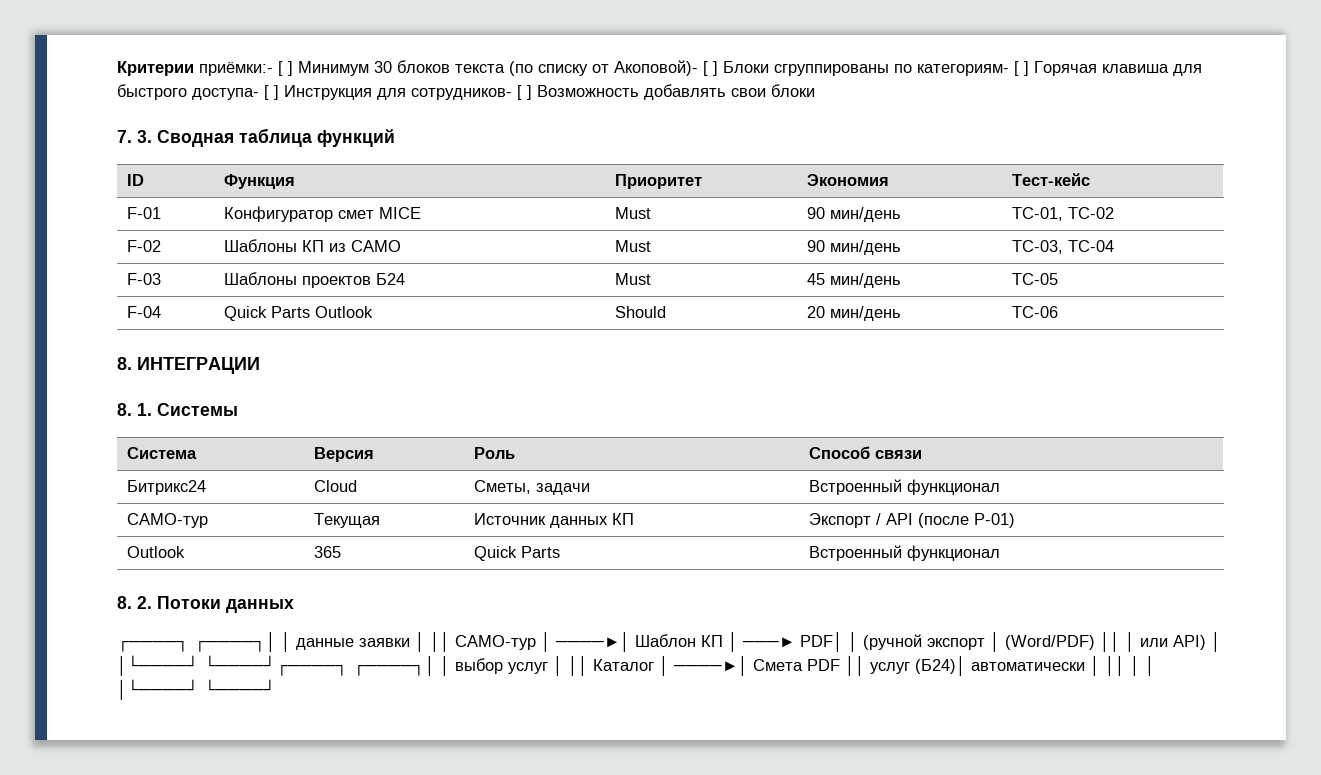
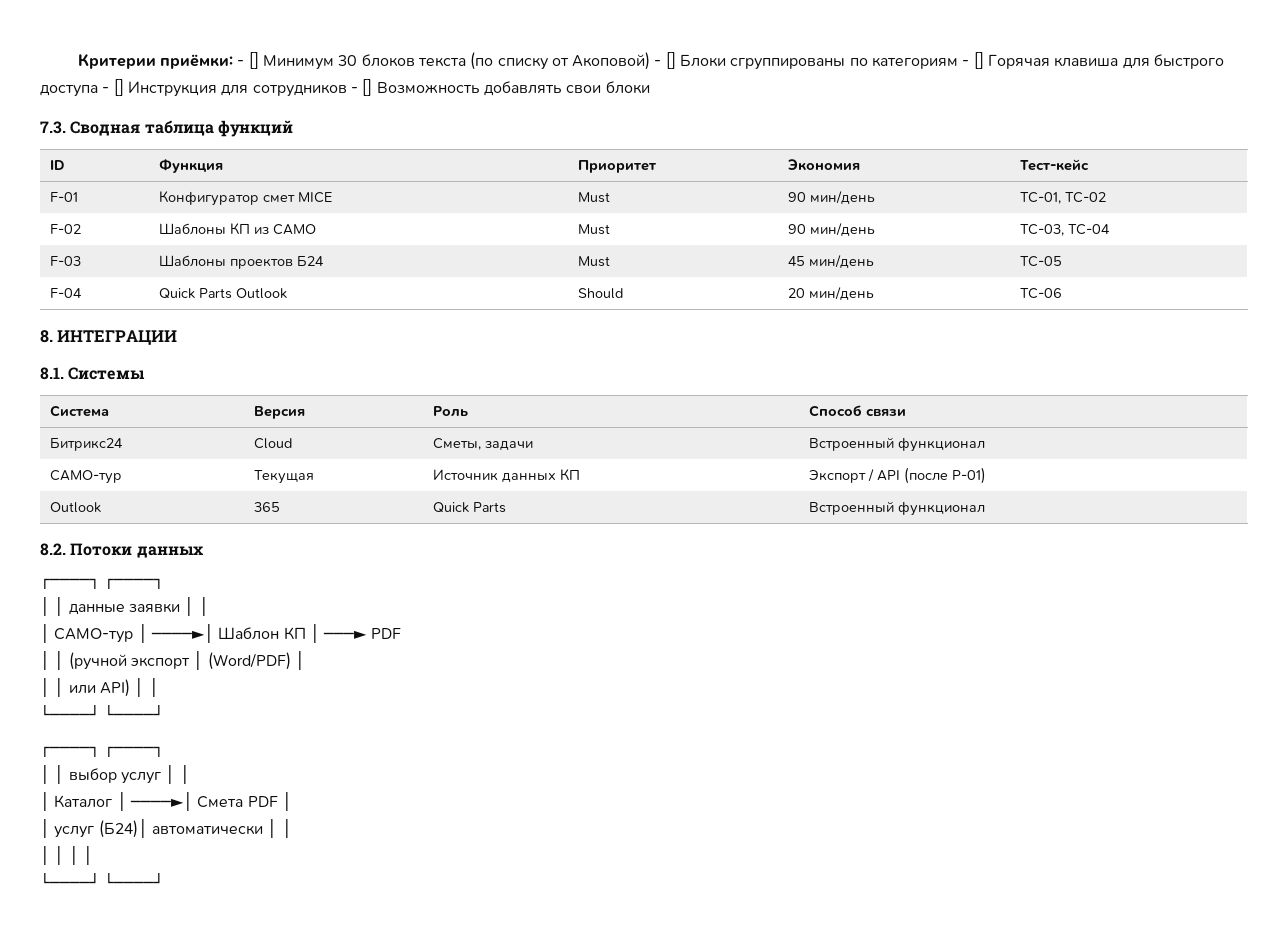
[199,61,293,76] приёмки:- [ ] -> [159,52,259,69] приёмки: - []
[614,60,1202,76] [117,84,532,100] Акоповой)- [ ] Блоки сгруппированы по категориям- [ ] Горячая клавиша для быстрого доступа- [ ] Инструкция для сотрудников- [ ] -> [572,52,1225,70] [40,79,373,97] Акоповой) - [] Блоки сгруппированы по категориям - [] Горячая клавиша для быстрого доступа - [] Инструкция для сотрудников - []
[117,130,152,143] 7. 3. -> [40,121,66,134] 7.3.
[117,403,152,416] 8. 1. -> [40,367,64,380] 8.1.
[117,596,152,609] 8. 2. -> [40,543,66,556] 8.2.
[194,632,276,652] ┌────┐│ -> [104,578,165,589] [40,596,50,616] ┌────┐ // │
[430,632,450,652] ││ -> [198,596,209,616] [40,623,50,643] │ // │
[800,632,843,652] PDF│ -> [370,628,401,639] [40,650,50,670] PDF // │
[1100,632,1120,652] ││ -> [294,650,305,670] [40,677,50,697] │ // │
[117,655,435,676] │└────┘ └────┘┌────┐ ┌────┐│ -> [148,677,159,697] [40,704,165,720] [40,746,165,757] [40,764,50,784] │ // └────┘ └────┘ // ┌────┐ ┌────┐ // │
[568,656,588,676] ││ -> [179,764,190,784] [40,791,50,811] │ // │
[845,656,865,676] ││ -> [281,791,292,811] [40,818,50,838] │ // │
[1105,656,1155,676] [117,679,199,700] ││ │ │ │└────┘ -> [281,818,292,838] [40,845,93,865] [40,872,100,888] │ // │ │ │ │ // └────┘

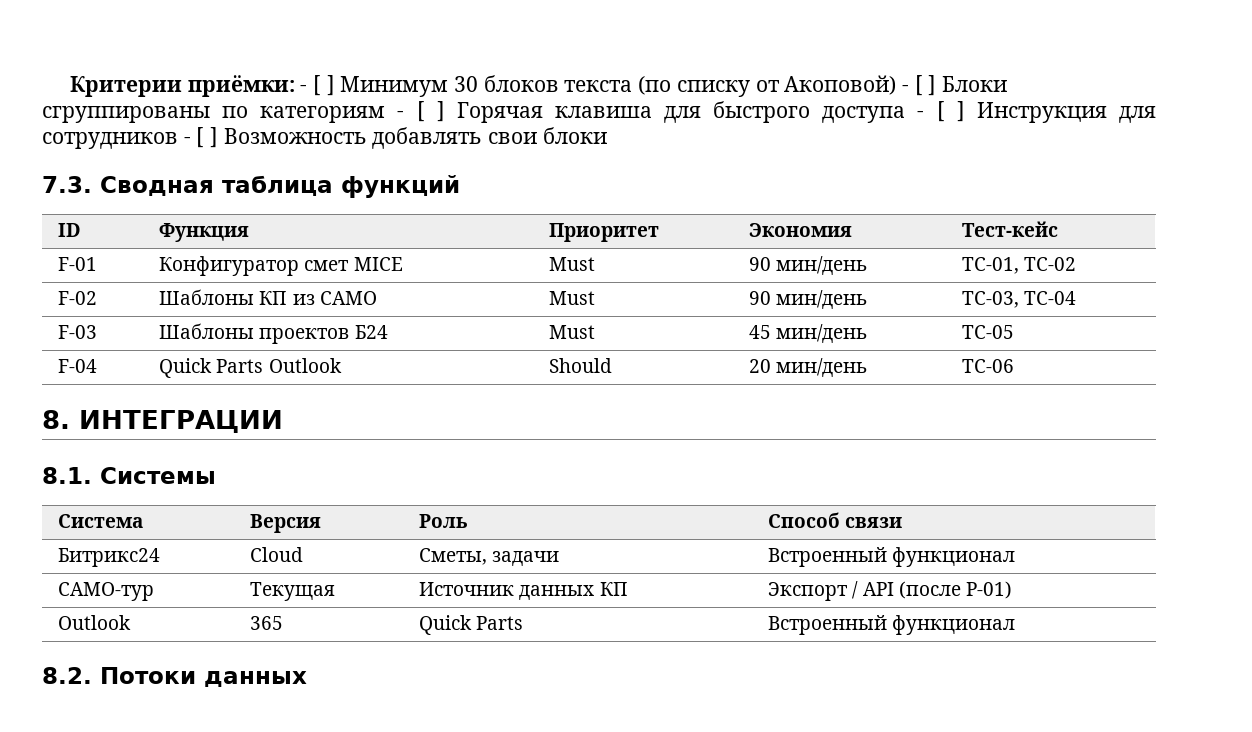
[248,52,259,69] [] -> [313,75,335,96] [ ]
[665,52,676,69] [] -> [914,75,937,96] [ ]
[973,52,984,69] [] -> [416,101,445,122] [ ]
[113,79,124,96] [] -> [936,101,965,122] [ ]
[362,79,373,96] [] -> [196,127,219,148] [ ]
[40,578,165,589] [40,596,209,616] [40,623,401,643] [40,650,305,670] [40,677,159,697] [40,704,165,720] [40,746,165,757] [40,764,190,784] [40,791,292,811] [40,818,292,838] [40,845,93,865] [40,872,165,888] // ┌────┐ ┌────┐ // │ │ данные заявки │ │ // │ САМО-тур │ ────►│ Шаблон КП │ ───► PDF // │ │ (ручной экспорт │ (Word/PDF) │ // │ │ или API) │ │ // └────┘ └────┘ // ┌────┐ ┌────┐ // │ │ выбор услуг │ │ // │ Каталог │ ────►│ Смета PDF │ // │ услуг (Б24)│ автоматически │ │ // │ │ │ │ // └────┘ └────┘ -> (307, 679) none

